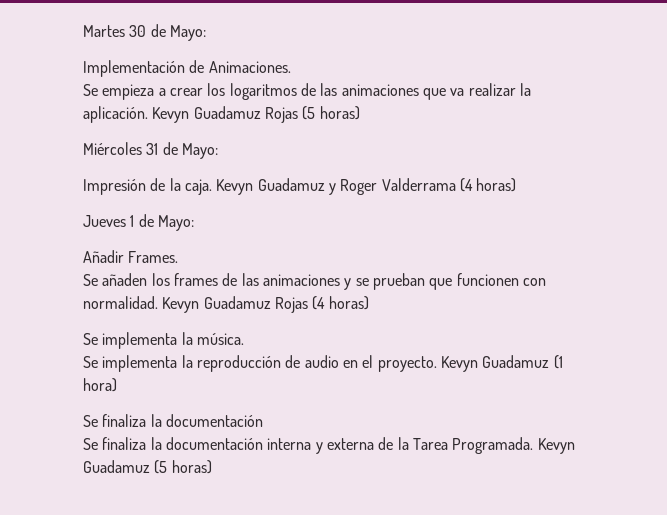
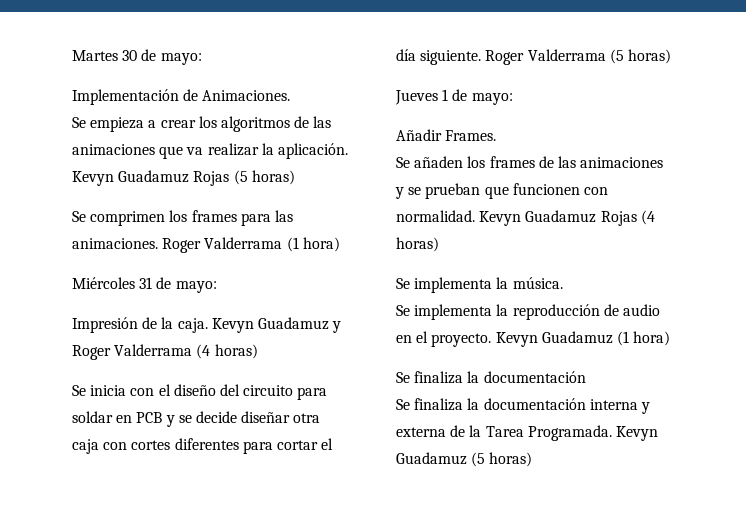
[169,25,206,41] Mayo: -> [160,53,202,65] mayo:
[229,83,297,100] logaritmos -> [220,116,290,132] algoritmos
(360, 113) none -> [72,210,293,226] [72,237,340,253] // Se comprimen los frames para las animaciones. Roger Valderrama (1 hora)
[181,143,218,159] Mayo: -> [175,281,217,293] mayo:
(517, 185) none -> [72,384,328,400] [72,411,321,427] [72,438,334,454] [396,49,671,65] // Se inicia con el diseño del circuito para soldar en PCB y se decide diseñar otra caja con cortes diferentes para cortar el día siguiente. Roger Valderrama (5 horas)
[157,215,194,231] Mayo: -> [471,93,513,105] mayo:

